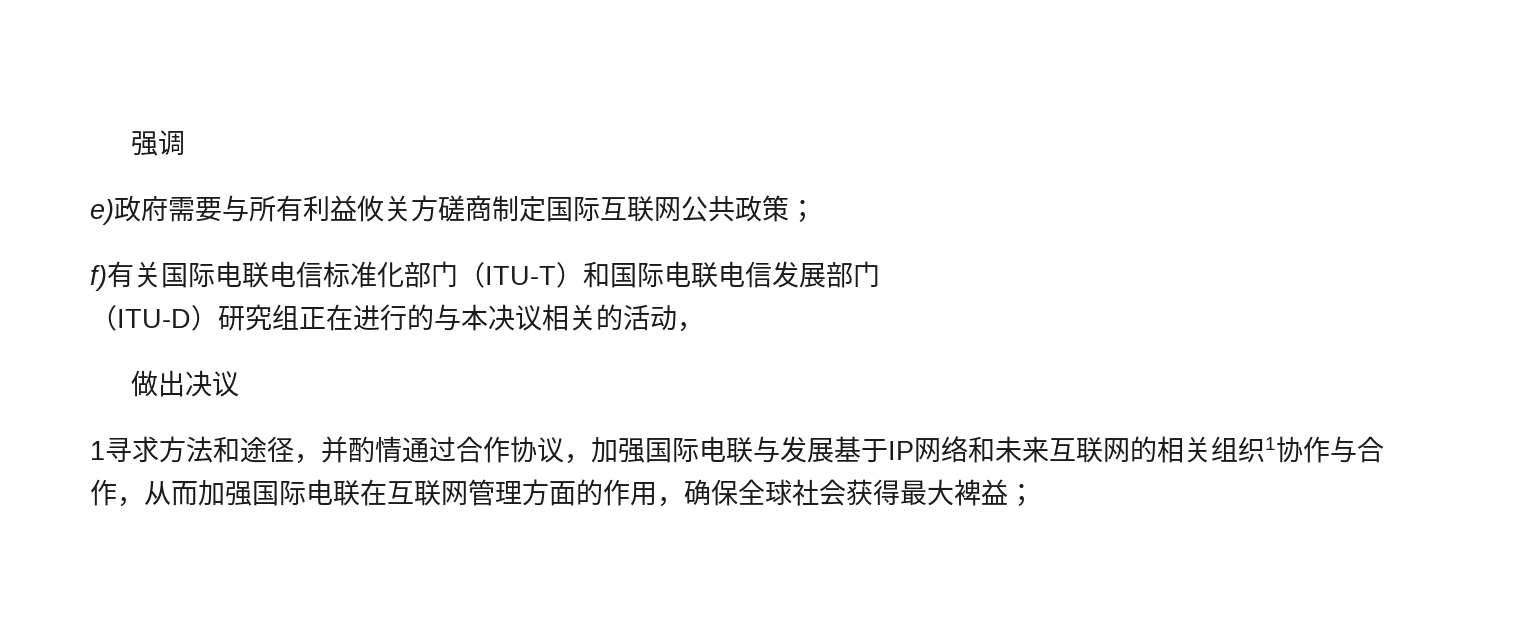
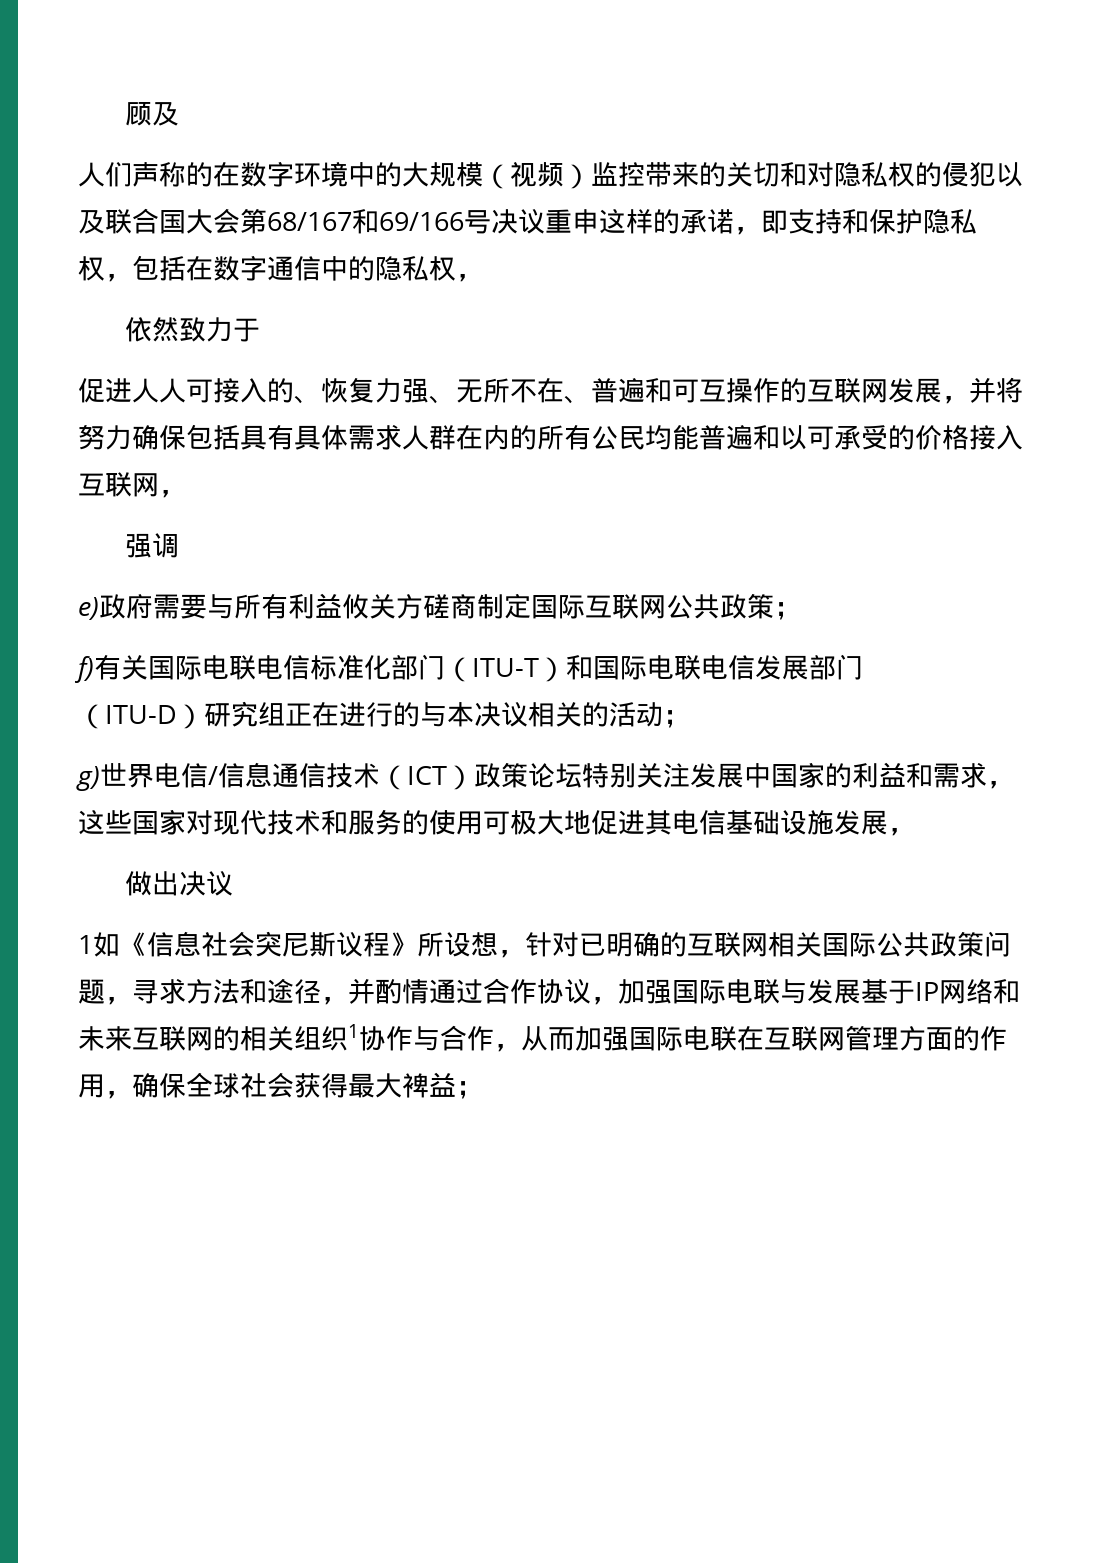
(131, 143) none -> [124,102,179,126] [78,161,1023,189] [78,208,977,235] [78,255,483,282] [124,317,260,342] [78,377,1023,404] [78,424,1023,450] [78,472,186,498] 顾及 // 人们声称的在数字环境中的大规模（视频）监控带来的关切和对隐私权的侵犯以及联合国大会第68/167和69/166号决议重申这样的承诺，即支持和保护隐私权，包括在数字通信中的隐私权， // 依然致力于 // 促进人人可接入的、恢复力强、无所不在、普遍和可互操作的互联网发展，并将努力确保包括具有具体需求人群在内的所有公民均能普遍和以可承受的价格接入互联网， //
[677,322,704,332] [131,370,240,397] [90,441,105,460] ， // 做出决议 // 1 -> [663,710,690,728] [76,762,1014,791] [78,809,915,836] [124,871,233,896] [78,931,1011,958] [78,979,132,1005] ； // g)世界电信/信息通信技术（ICT）政策论坛特别关注发展中国家的利益和需求，这些国家对现代技术和服务的使用可极大地促进其电信基础设施发展， // 做出决议 // 1如《信息社会突尼斯议程》所设想，针对已明确的互联网相关国际公共政策问题，

